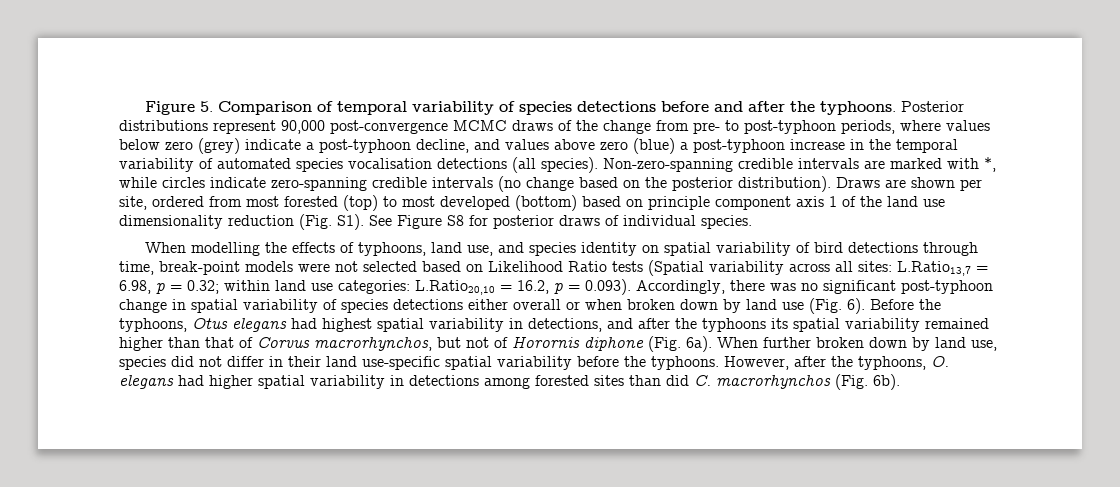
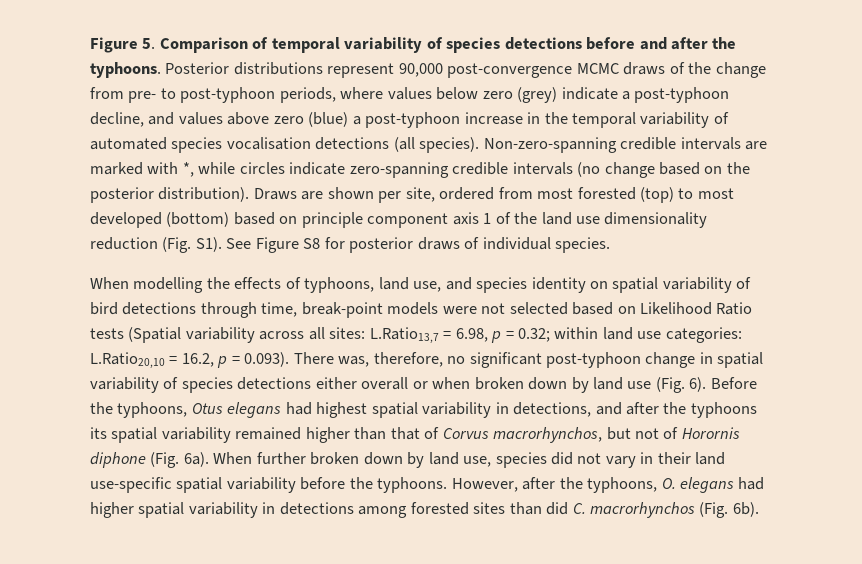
[636,280,796,294] Accordingly, there was -> [293,352,443,367] There was, therefore,
[227,356,264,367] differ -> [605,456,636,468] vary

